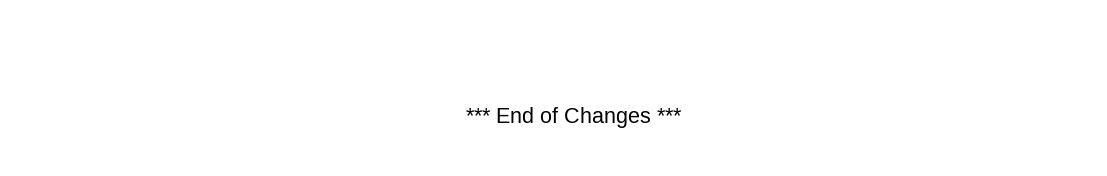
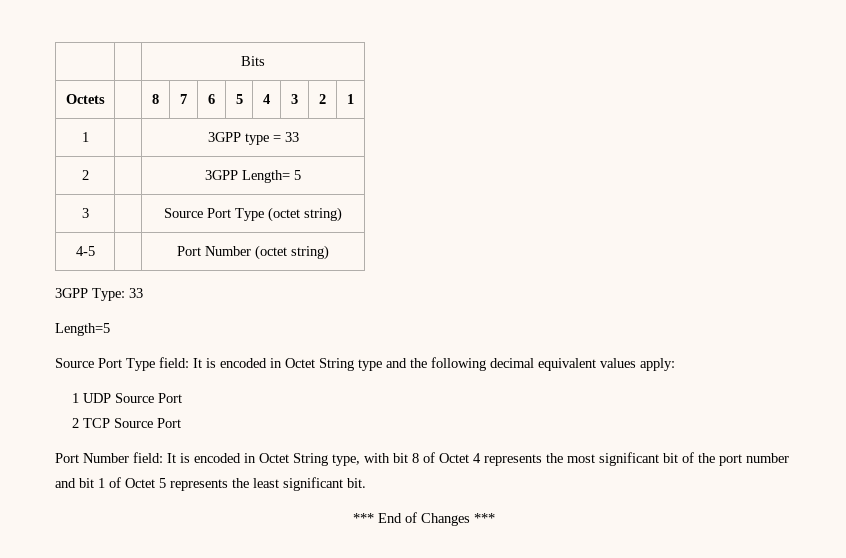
(465, 115) none -> [241,56,265,66] [65,94,105,104] [152,94,159,104] [180,94,187,104] [208,94,215,104] [235,94,243,104] [263,94,270,104] [291,94,298,104] [319,94,326,104] [347,94,354,104] [81,132,89,142] [207,132,299,145] [81,170,89,180] [205,170,301,183] [81,208,89,218] [164,207,342,222] [75,246,95,256] [177,245,329,260] [55,288,143,301] [55,323,110,336] [55,357,675,371] [72,393,183,403] [72,418,182,428] [55,452,789,466] [55,477,366,491] | | Bits // Octets | | 8 | 7 | 6 | 5 | 4 | 3 | 2 | 1 // 1 | | 3GPP type = 33 // 2 | | 3GPP Length= 5 // 3 | | Source Port Type (octet string) // 4-5 | | Port Number (octet string) // 3GPP Type: 33 // Length=5 // Source Port Type field: It is encoded in Octet String type and the following decimal equivalent values apply: // 1 UDP Source Port // 2 TCP Source Port // Port Number field: It is encoded in Octet String type, with bit 8 of Octet 4 represents the most significant bit of the port number and bit 1 of Octet 5 represents the least significant bit. //

